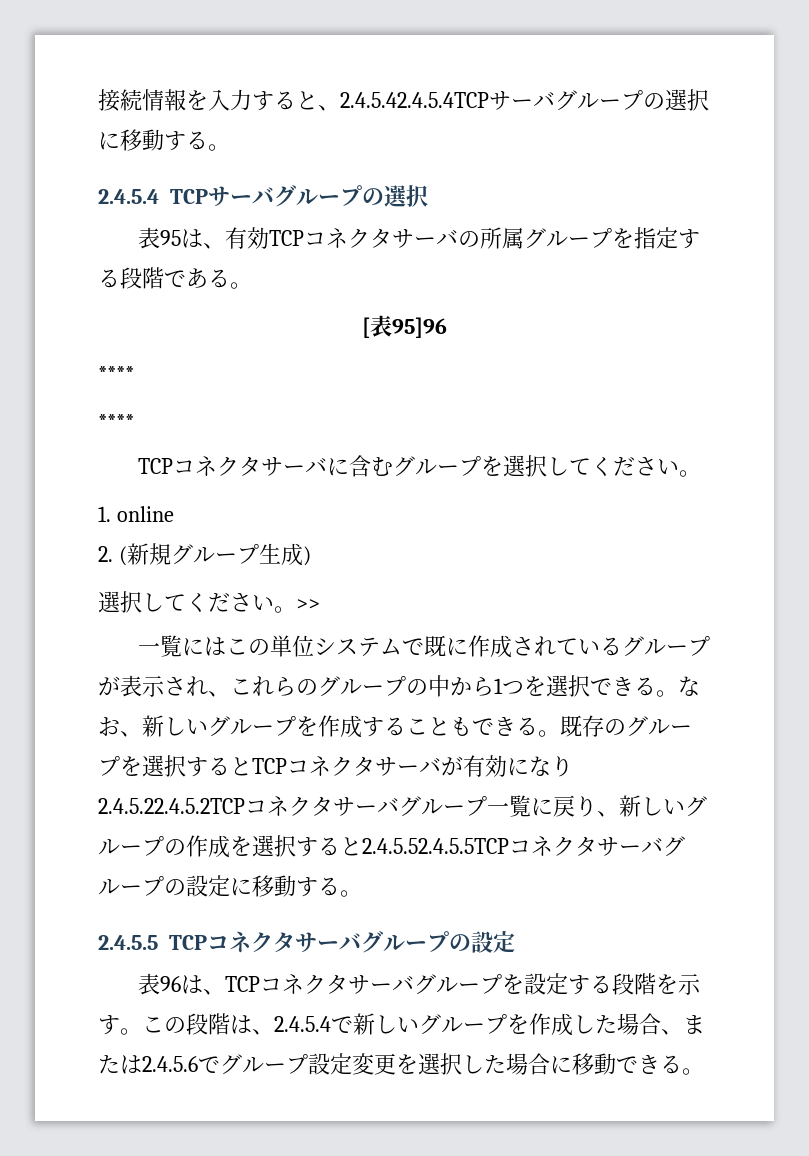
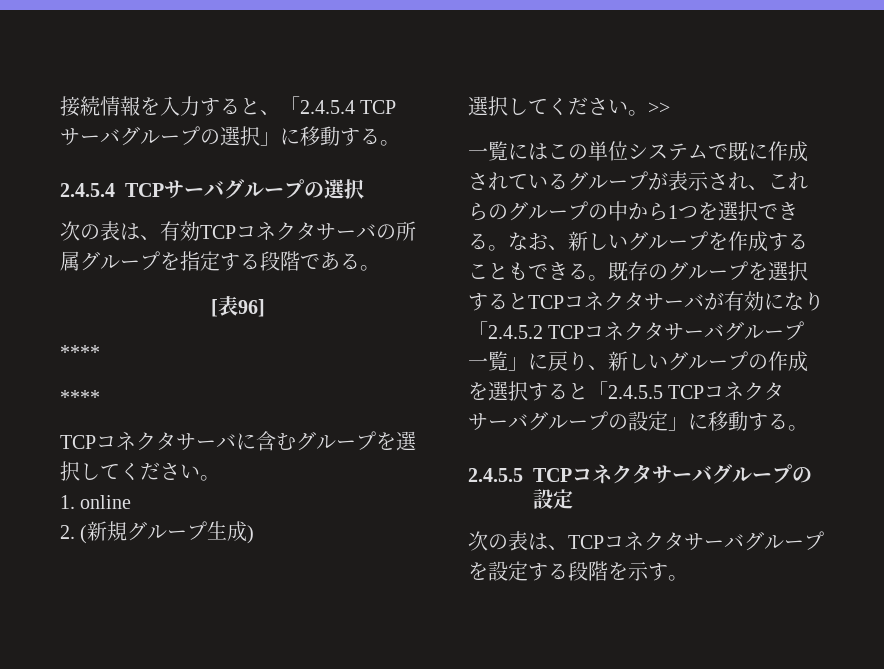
[340,89,709,111] 2.4.5.42.4.5.4TCPサーバグループの選択 -> [280,96,397,114] [60,126,280,146] 「2.4.5.4 TCPサーバグループの選択」
[137,227,181,249] 表95 -> [60,221,120,241] 次の表
[392,317,447,338] 95]96 -> [238,299,265,317] 96]
[98,798,245,814] 2.4.5.22.4.5.2TCP -> [468,321,585,339] 「2.4.5.2 TCP
(531, 806) none -> [508,357,528,371] 」
[362,836,685,857] [98,875,230,897] 2.4.5.52.4.5.5TCPコネクタサーバグループの設定 -> [588,381,785,401] [468,411,688,431] 「2.4.5.5 TCPコネクタサーバグループの設定」
[137,973,181,995] 表96 -> [468,531,528,551] 次の表
[142,1013,705,1036] [98,1053,704,1075] この段階は、2.4.5.4で新しいグループを作成した場合、または2.4.5.6でグループ設定変更を選択した場合に移動できる。 -> (688, 578) none

